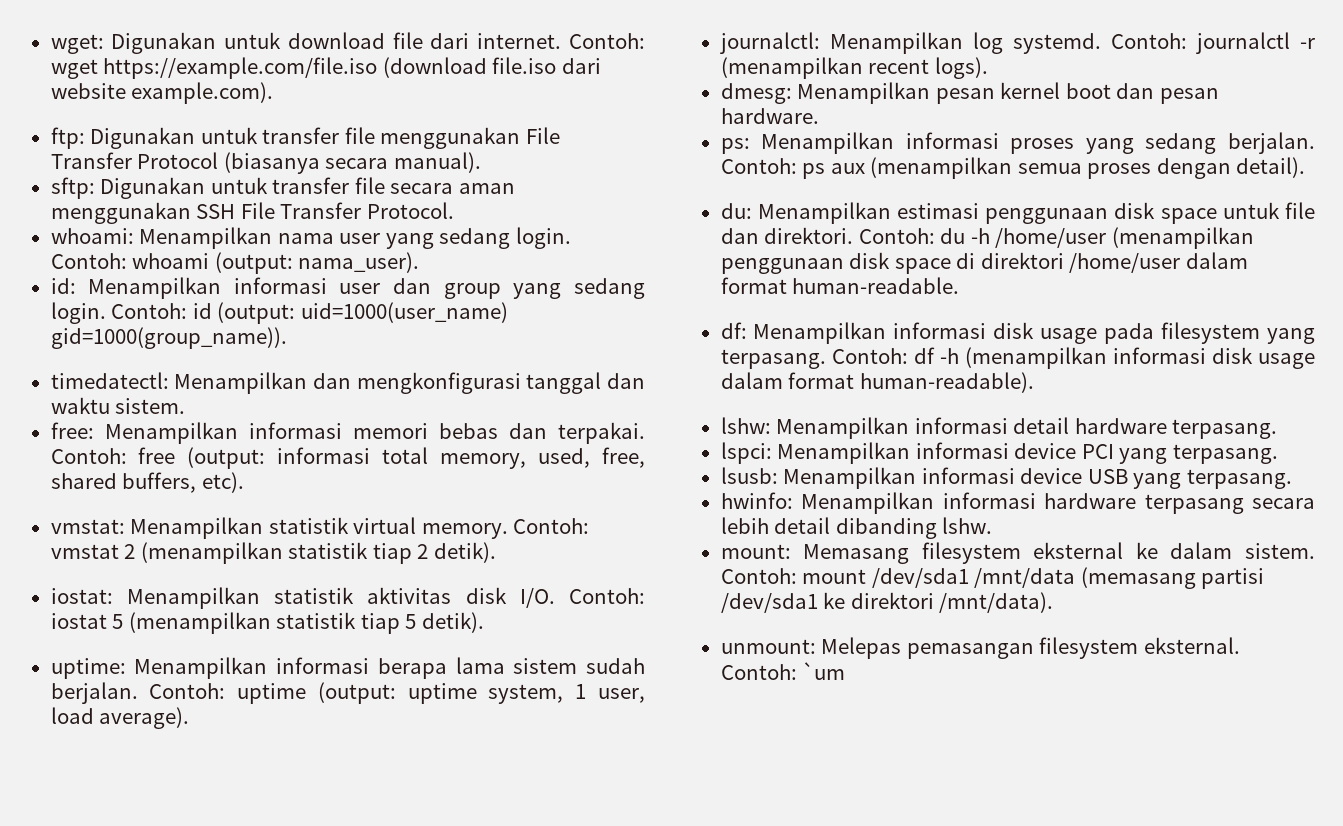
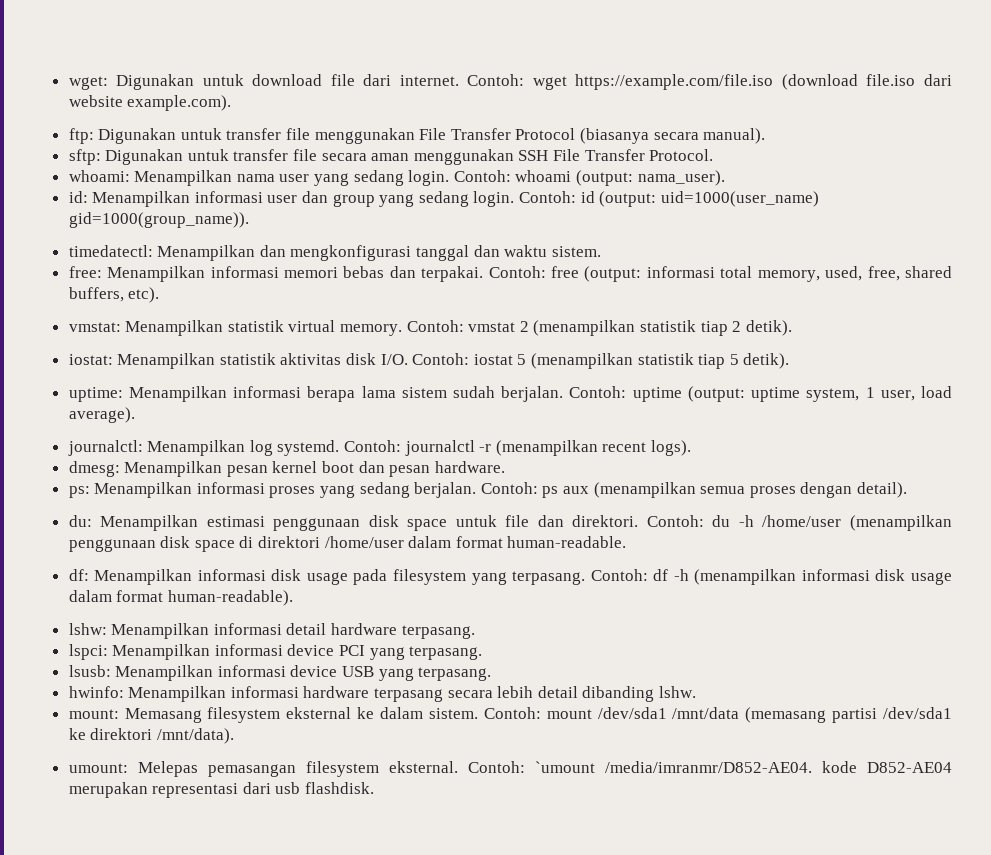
[720,639,816,654] unmount: -> [68,763,128,773] umount:
[802,662,846,680] `um -> [534,761,952,773] [68,782,375,798] `umount /media/imranmr/D852-AE04. kode D852-AE04 merupakan representasi dari usb flashdisk.

